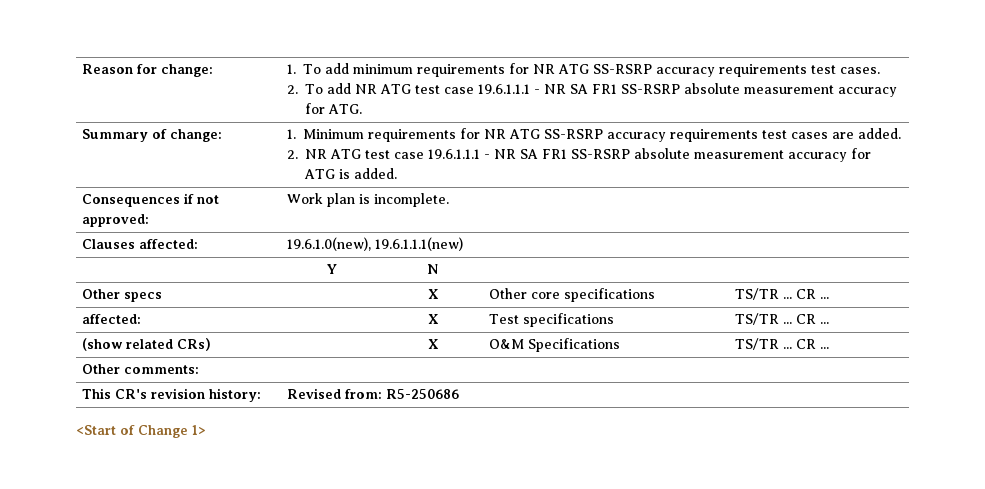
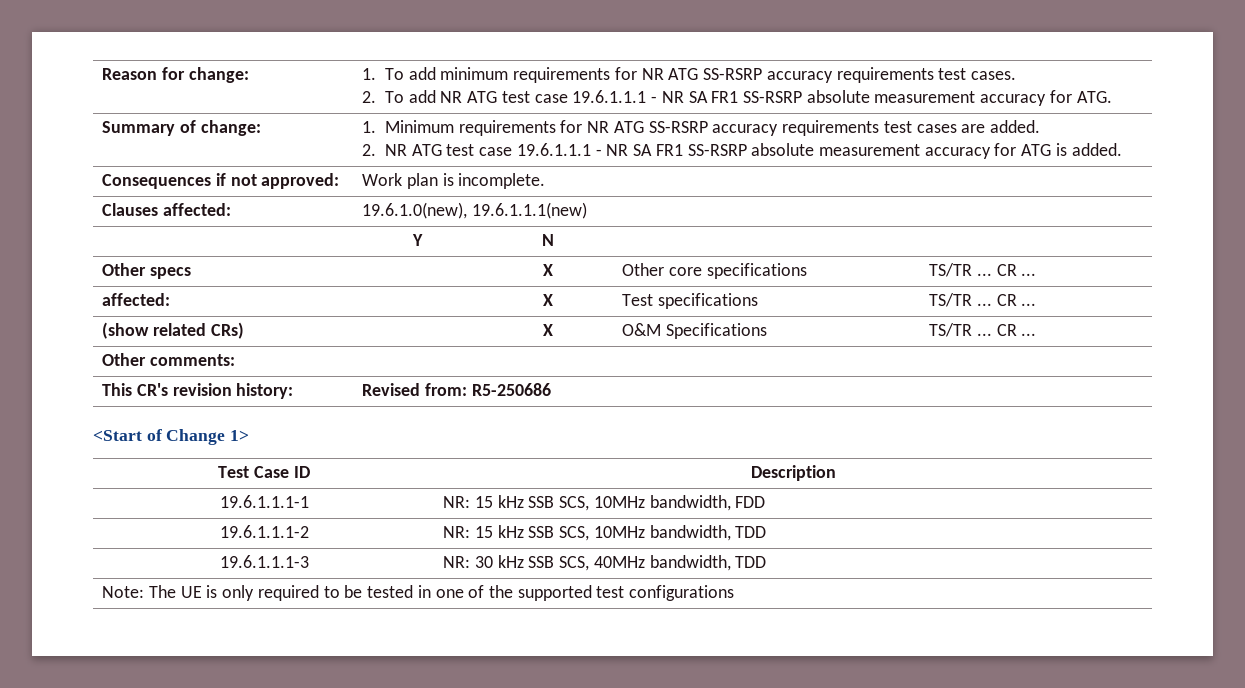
(206, 430) none -> [218,466,310,478] [750,465,836,481] [219,495,309,508] [443,495,766,511] [219,525,309,538] [443,525,767,541] [219,555,309,568] [443,555,767,571] [102,585,735,601] // Test Case ID | Description // 19.6.1.1.1-1 | NR: 15 kHz SSB SCS, 10MHz bandwidth, FDD // 19.6.1.1.1-2 | NR: 15 kHz SSB SCS, 10MHz bandwidth, TDD // 19.6.1.1.1-3 | NR: 30 kHz SSB SCS, 40MHz bandwidth, TDD // Note: The UE is only required to be tested in one of the supported test configurations

